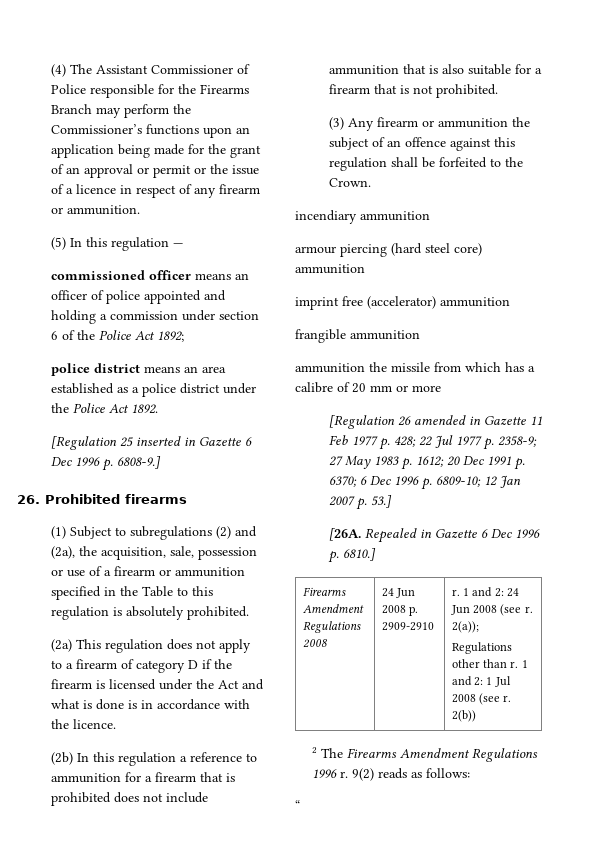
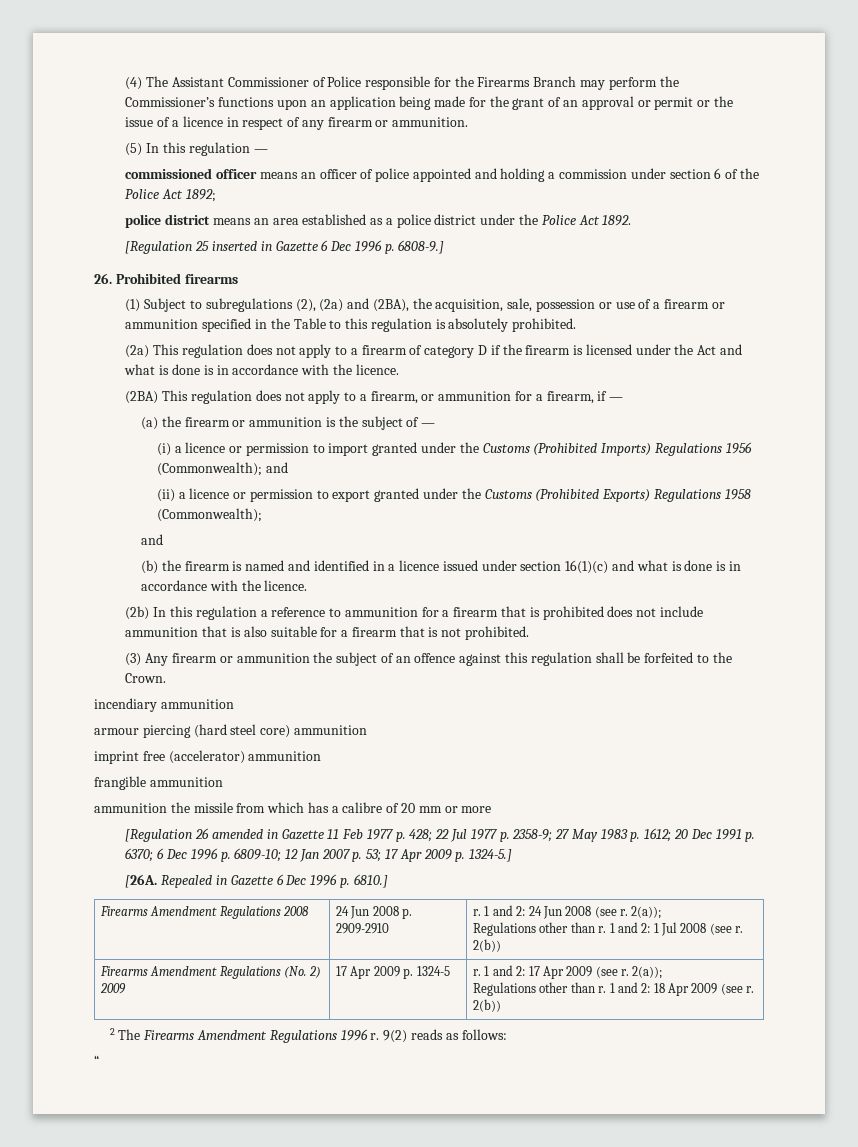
[215,526,257,539] [50,546,75,559] (2) and (2a), -> [295,298,409,312] (2), (2a) and (2BA),
(116, 724) none -> [125,390,624,404] [141,416,436,430] [156,442,752,456] [156,462,288,476] [156,488,751,502] [156,508,262,522] [141,534,164,545] [141,560,741,574] [141,580,308,591] // (2BA) This regulation does not apply to a firearm, or ammunition for a firearm, if — // (a) the firearm or ammunition is the subject of — // (i) a licence or permission to import granted under the Customs (Prohibited Imports) Regulations 1956 (Commonwealth); and // (ii) a licence or permission to export granted under the Customs (Prohibited Exports) Regulations 1958 (Commonwealth); // and // (b) the firearm is named and identified in a licence issued under section 16(1)(c) and what is done is in accordance with the licence.
[370,495,392,508] 53.] -> [366,849,513,862] 53; 17 Apr 2009 p. 1324-5.]
(476, 716) none -> [100,966,321,979] [100,983,127,994] [336,966,450,979] [473,965,663,979] [473,982,755,996] [473,999,502,1012] // Firearms Amendment Regulations (No. 2) 2009 | 17 Apr 2009 p. 1324-5 | r. 1 and 2: 17 Apr 2009 (see r. 2(a)); // Regulations other than r. 1 and 2: 18 Apr 2009 (see r. 2(b))

